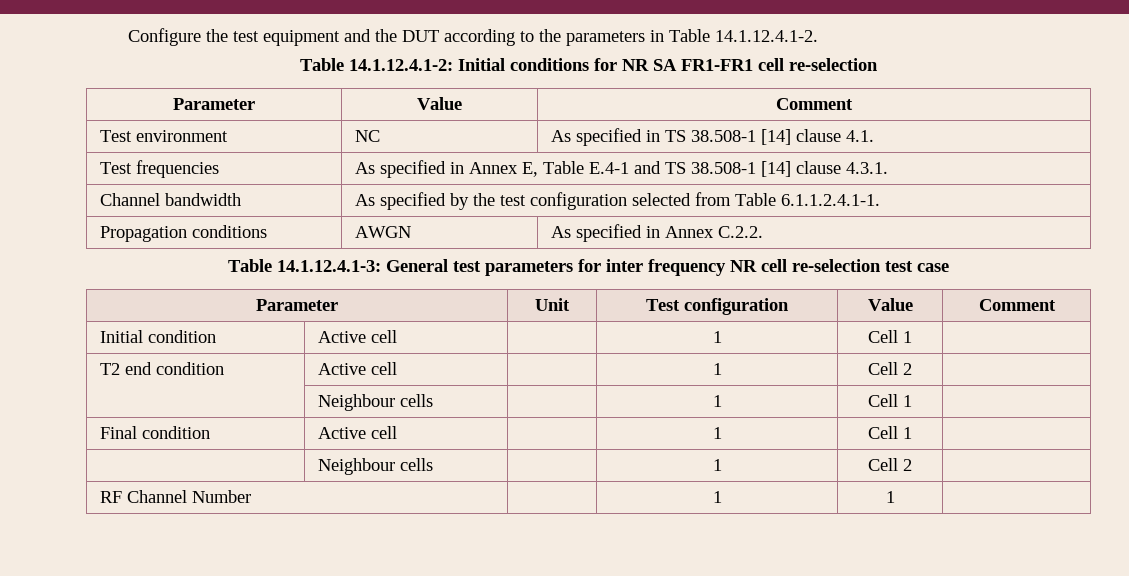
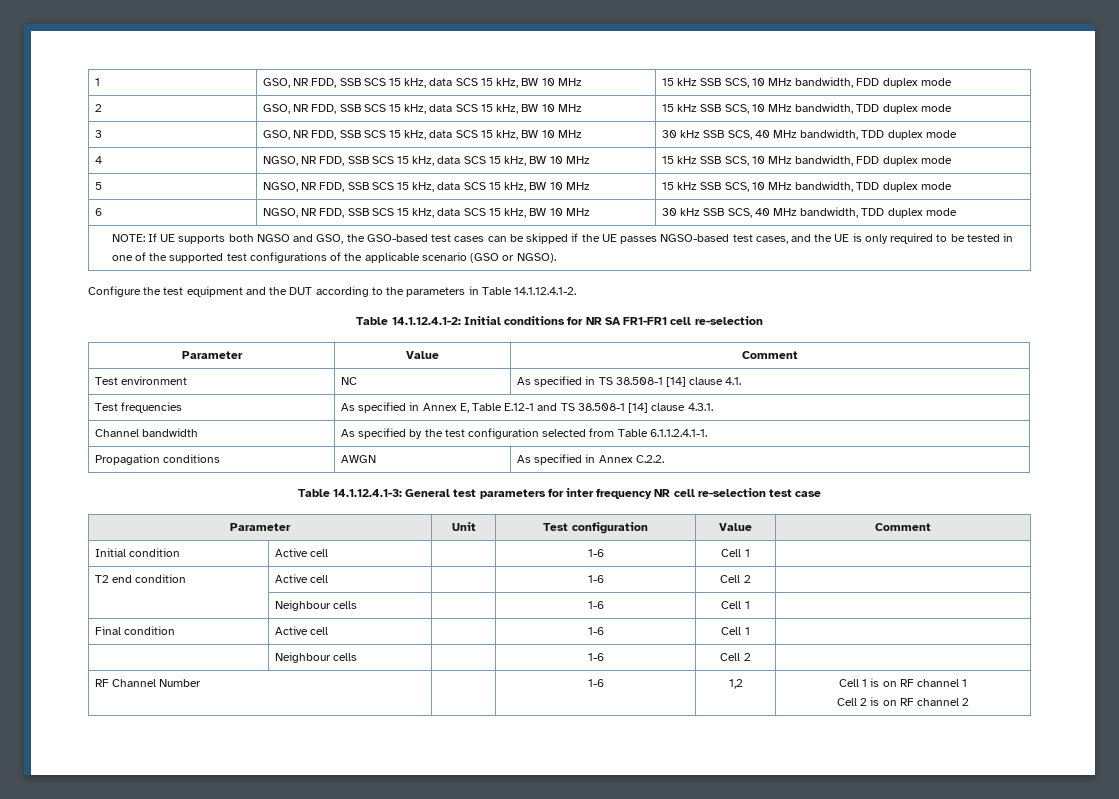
(127, 37) none -> [94,78,100,86] [262,78,582,88] [661,77,952,88] [94,104,102,112] [262,104,582,114] [661,103,952,114] [94,130,102,138] [262,130,582,140] [661,129,957,140] [94,156,102,164] [262,156,590,166] [661,155,952,166] [94,182,102,190] [262,182,590,192] [661,181,952,192] [94,208,102,216] [262,208,590,218] [661,207,957,218] [111,233,1014,244] [111,252,556,263] 1 | GSO, NR FDD, SSB SCS 15 kHz, data SCS 15 kHz, BW 10 MHz | 15 kHz SSB SCS, 10 MHz bandwidth, FDD duplex mode // 2 | GSO, NR FDD, SSB SCS 15 kHz, data SCS 15 kHz, BW 10 MHz | 15 kHz SSB SCS, 10 MHz bandwidth, TDD duplex mode // 3 | GSO, NR FDD, SSB SCS 15 kHz, data SCS 15 kHz, BW 10 MHz | 30 kHz SSB SCS, 40 MHz bandwidth, TDD duplex mode // 4 | NGSO, NR FDD, SSB SCS 15 kHz, data SCS 15 kHz, BW 10 MHz | 15 kHz SSB SCS, 10 MHz bandwidth, FDD duplex mode // 5 | NGSO, NR FDD, SSB SCS 15 kHz, data SCS 15 kHz, BW 10 MHz | 15 kHz SSB SCS, 10 MHz bandwidth, TDD duplex mode // 6 | NGSO, NR FDD, SSB SCS 15 kHz, data SCS 15 kHz, BW 10 MHz | 30 kHz SSB SCS, 40 MHz bandwidth, TDD duplex mode // NOTE: If UE supports both NGSO and GSO, the GSO-based test cases can be skipped if the UE passes NGSO-based test cases, and the UE is only required to be tested in one of the supported test configurations of the applicable scenario (GSO or NGSO). //
[589,162,630,174] E.4-1 -> [504,403,535,411] E.12-1
[712,331,722,343] 1 -> [587,549,604,557] 1-6
[712,363,722,375] 1 -> [587,575,604,583] 1-6
[712,395,722,407] 1 -> [587,601,604,609] 1-6
[712,427,722,439] 1 -> [587,627,604,635] 1-6
[712,459,722,471] 1 -> [587,653,604,661] 1-6
[712,491,722,503] [885,491,895,503] 1 | 1 | -> [587,679,604,687] [728,679,743,689] [838,678,968,687] [836,697,970,706] 1-6 | 1,2 | Cell 1 is on RF channel 1 // Cell 2 is on RF channel 2

